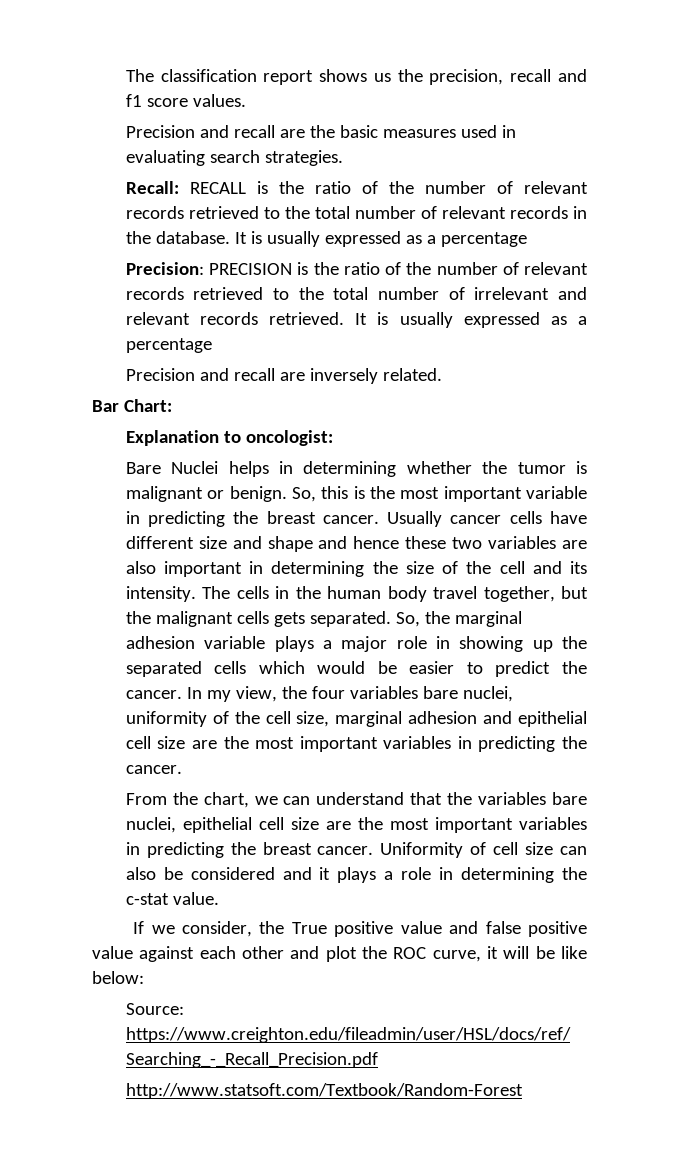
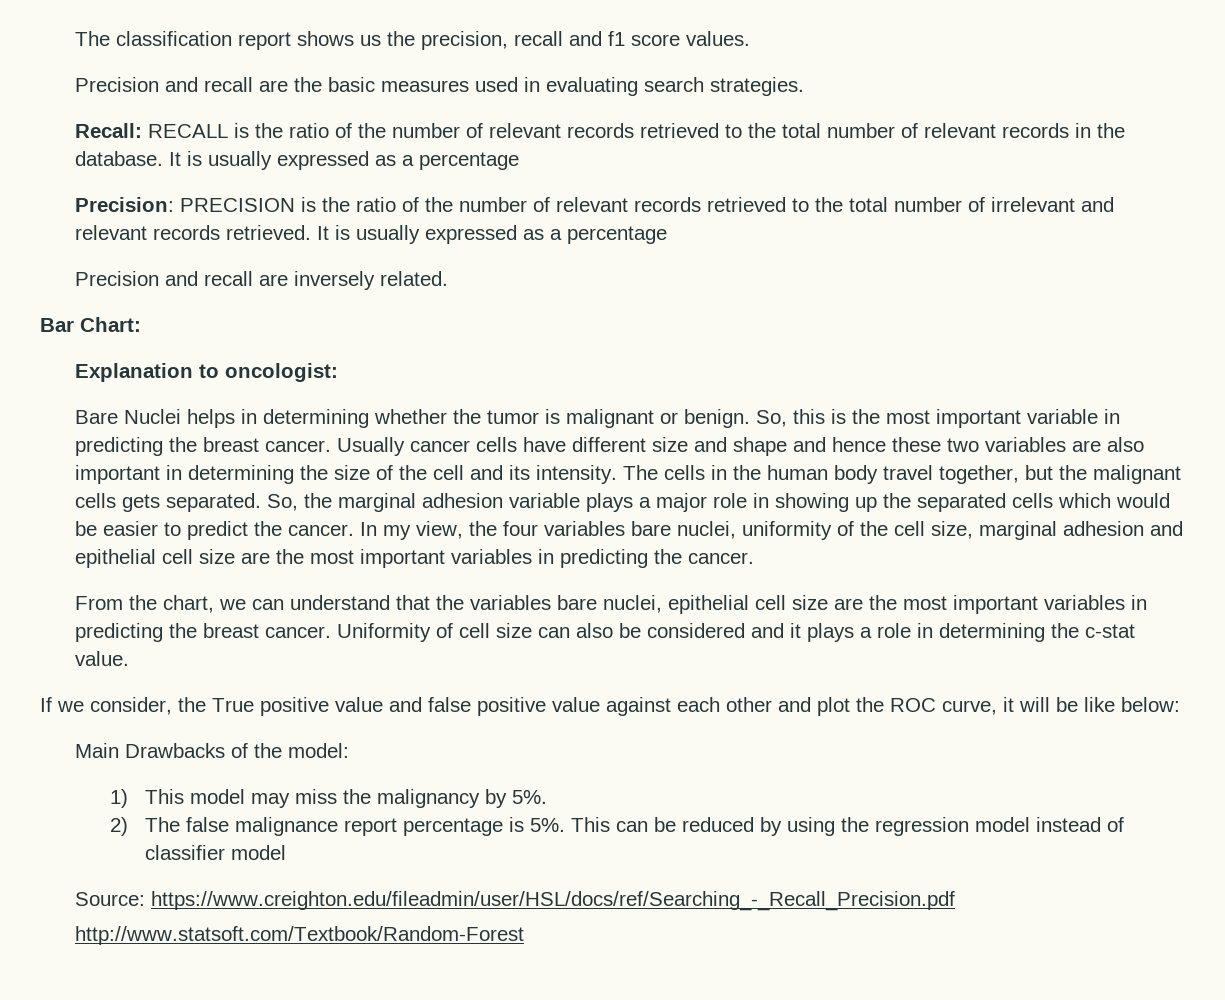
(144, 977) none -> [75,743,350,758] [110,789,548,808] [110,817,1125,836] [145,845,287,860] // Main Drawbacks of the model: // 1) This model may miss the malignancy by 5%. // 2) The false malignance report percentage is 5%. This can be reduced by using the regression model instead of classifier model

